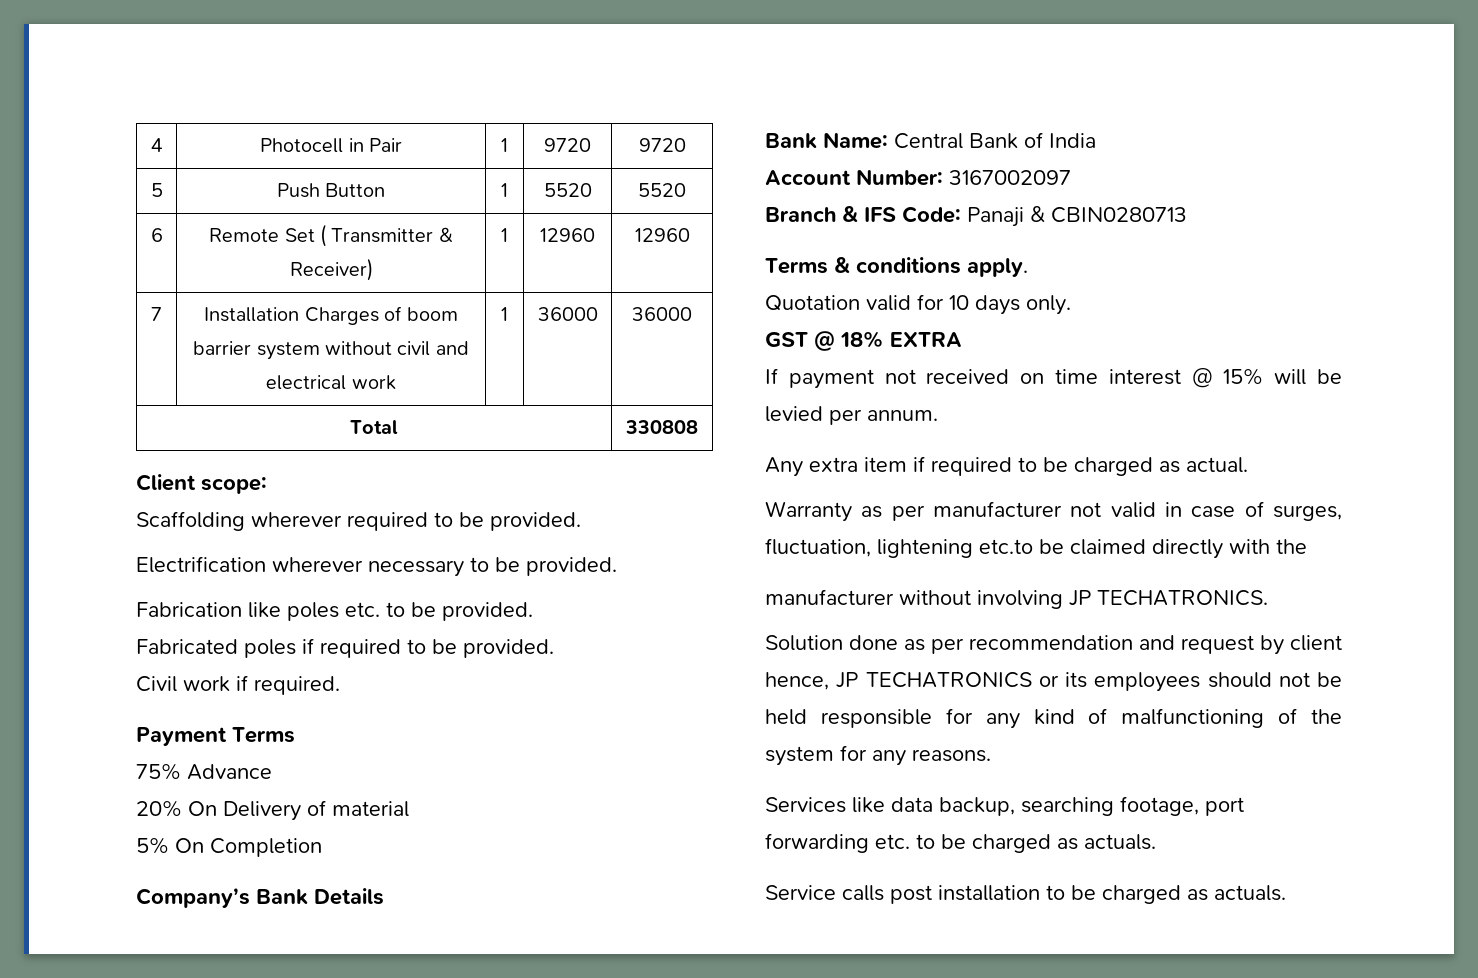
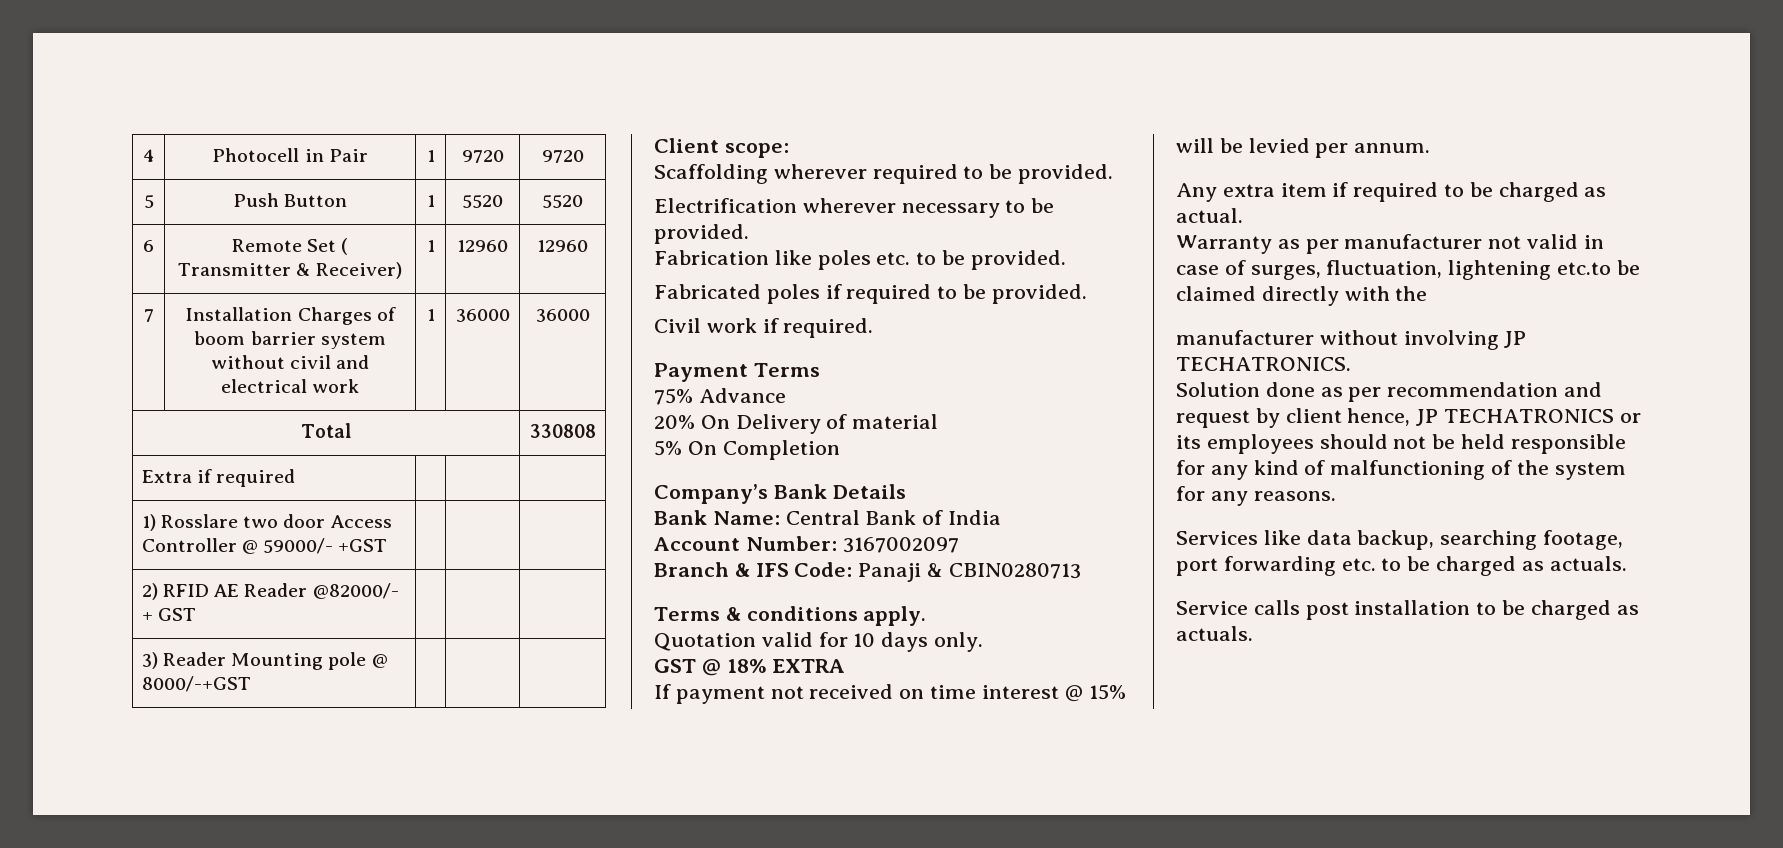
(698, 427) none -> [141,469,296,487] [141,514,392,531] [141,538,388,554] [141,583,399,600] [141,608,196,621] [141,652,388,670] [141,676,251,692] // Extra if required | | | // 1) Rosslare two door Access Controller @ 59000/- +GST | | | // 2) RFID AE Reader @82000/- + GST | | | // 3) Reader Mounting pole @ 8000/-+GST | | |

